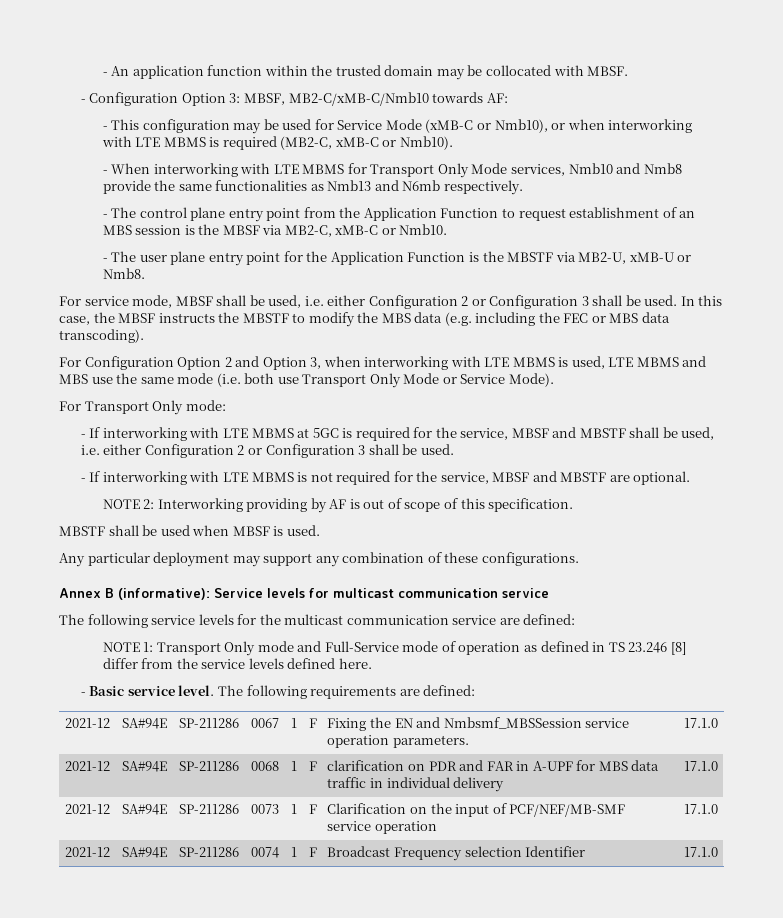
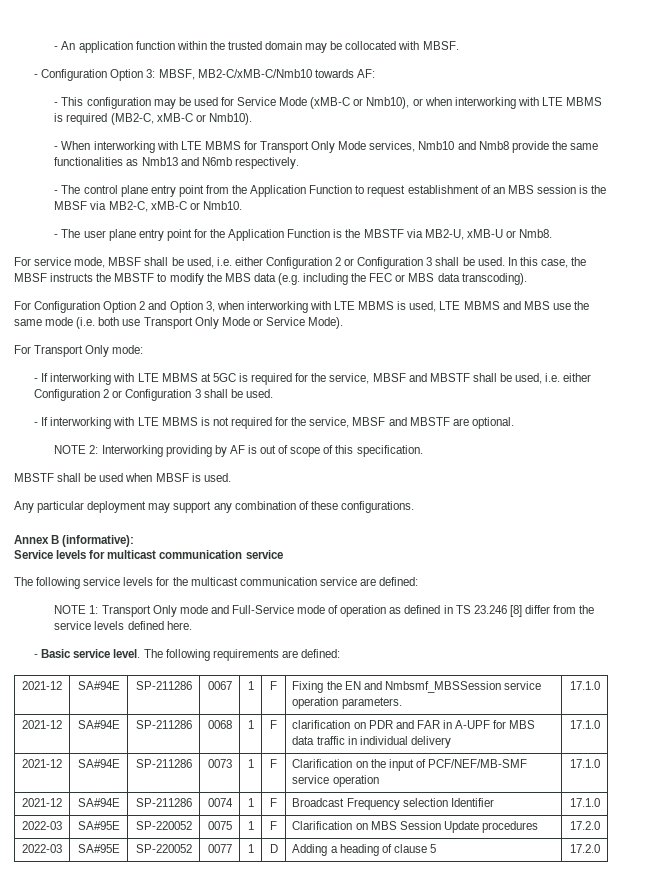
(210, 594) none -> (135, 541) //
(718, 852) none -> [22,821,62,830] [77,821,120,830] [135,821,192,830] [207,821,232,830] [247,821,254,830] [270,821,277,830] [292,821,538,833] [569,821,600,830] [22,844,62,853] [77,844,120,853] [135,844,192,853] [207,844,232,853] [247,844,254,853] [269,844,278,853] [292,844,436,856] [569,844,600,853] // 2022-03 | SA#95E | SP-220052 | 0075 | 1 | F | Clarification on MBS Session Update procedures | 17.2.0 // 2022-03 | SA#95E | SP-220052 | 0077 | 1 | D | Adding a heading of clause 5 | 17.2.0

